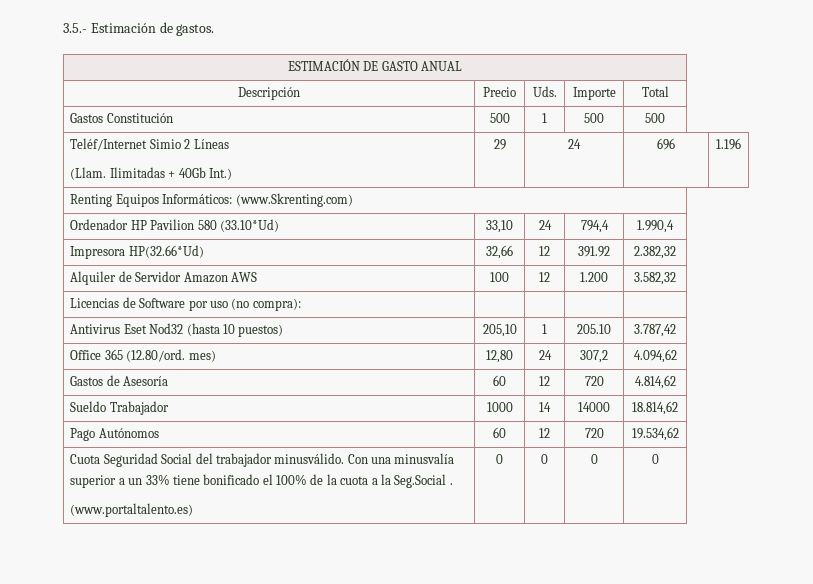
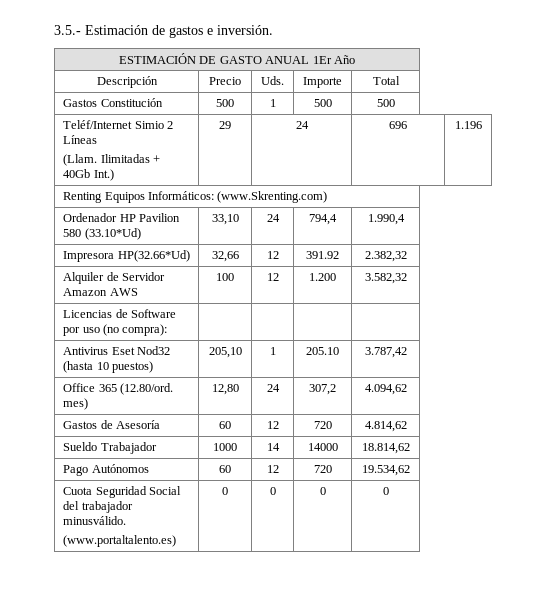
[176,24,215,36] gastos. -> [169,25,273,38] gastos e inversión.
(463, 66) none -> [312,55,355,64] 1Er Año
[347,453,455,464] [70,474,453,488] Con una minusvalía superior a un 33% tiene bonificado el 100% de la cuota a la Seg.Social . -> (127, 520) none

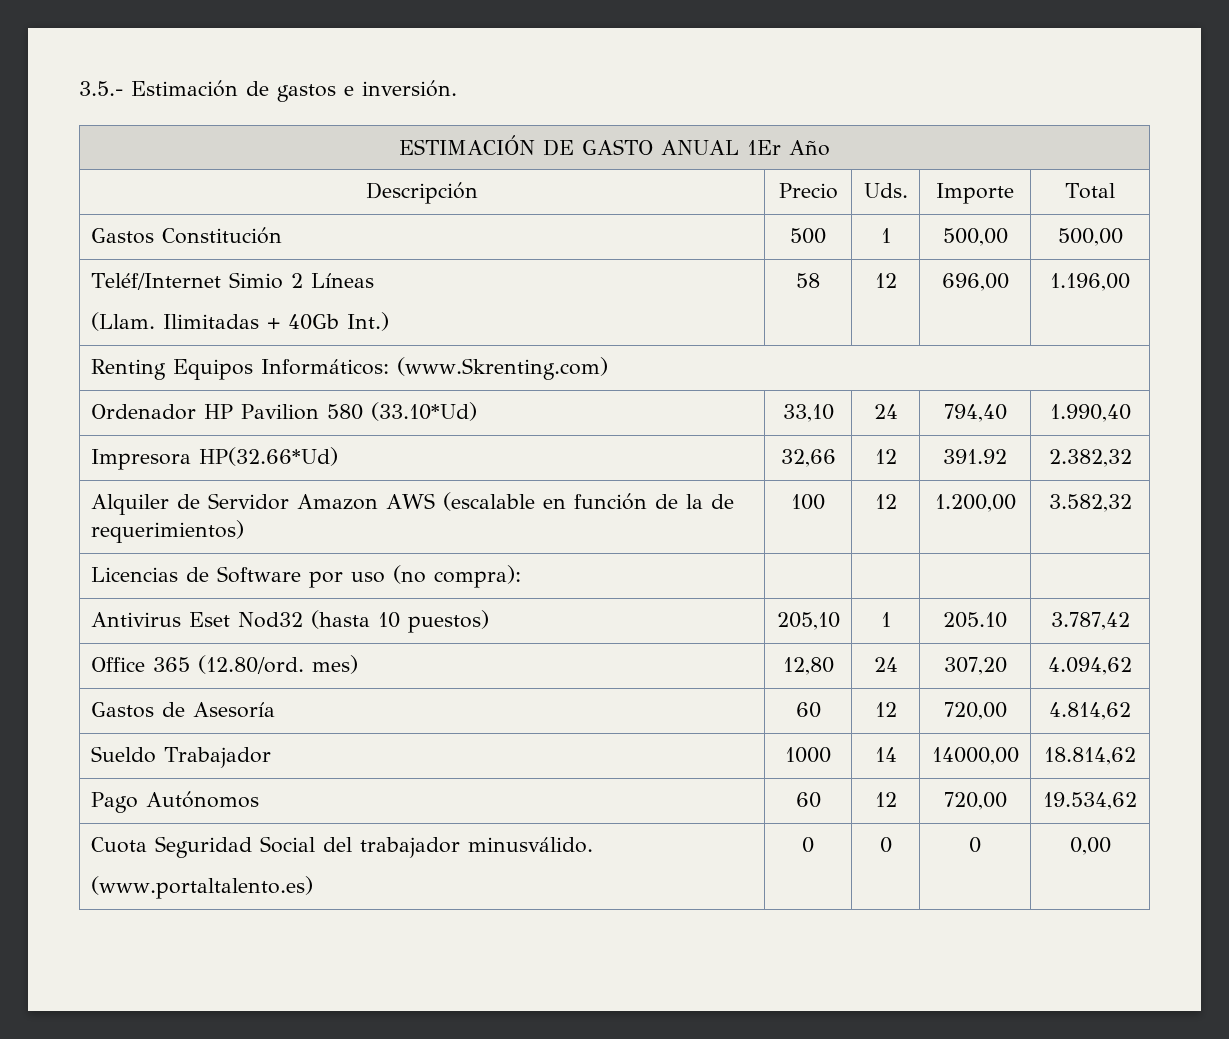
[313,99,332,107] [376,99,395,107] 500 | 500 -> [942,228,1008,246] [1057,228,1123,246] 500,00 | 500,00
[219,121,231,129] [295,121,309,129] [389,121,407,129] [454,121,482,129] 29 | 24 | 696 | 1.196 -> [796,273,820,288] [874,273,897,288] [941,273,1009,291] [1050,273,1130,291] 58 | 12 | 696,00 | 1.196,00
[309,214,337,225] [367,214,405,225] 794,4 | 1.990,4 -> [943,404,1007,422] [1049,404,1131,422] 794,40 | 1.990,40
(138, 292) none -> [442,492,734,511] [90,520,244,543] (escalable en función de la de requerimientos)
[309,273,336,281] 1.200 -> [934,494,1016,512] 1.200,00
[309,384,336,395] 307,2 -> [943,657,1007,675] 307,20
[313,421,332,429] 720 -> [943,702,1007,720] 720,00
[307,443,338,451] 14000 -> [931,747,1019,765] 14000,00
[313,465,332,473] 720 -> [943,792,1007,810] 720,00
[382,487,389,495] 0 -> [1069,837,1111,855] 0,00

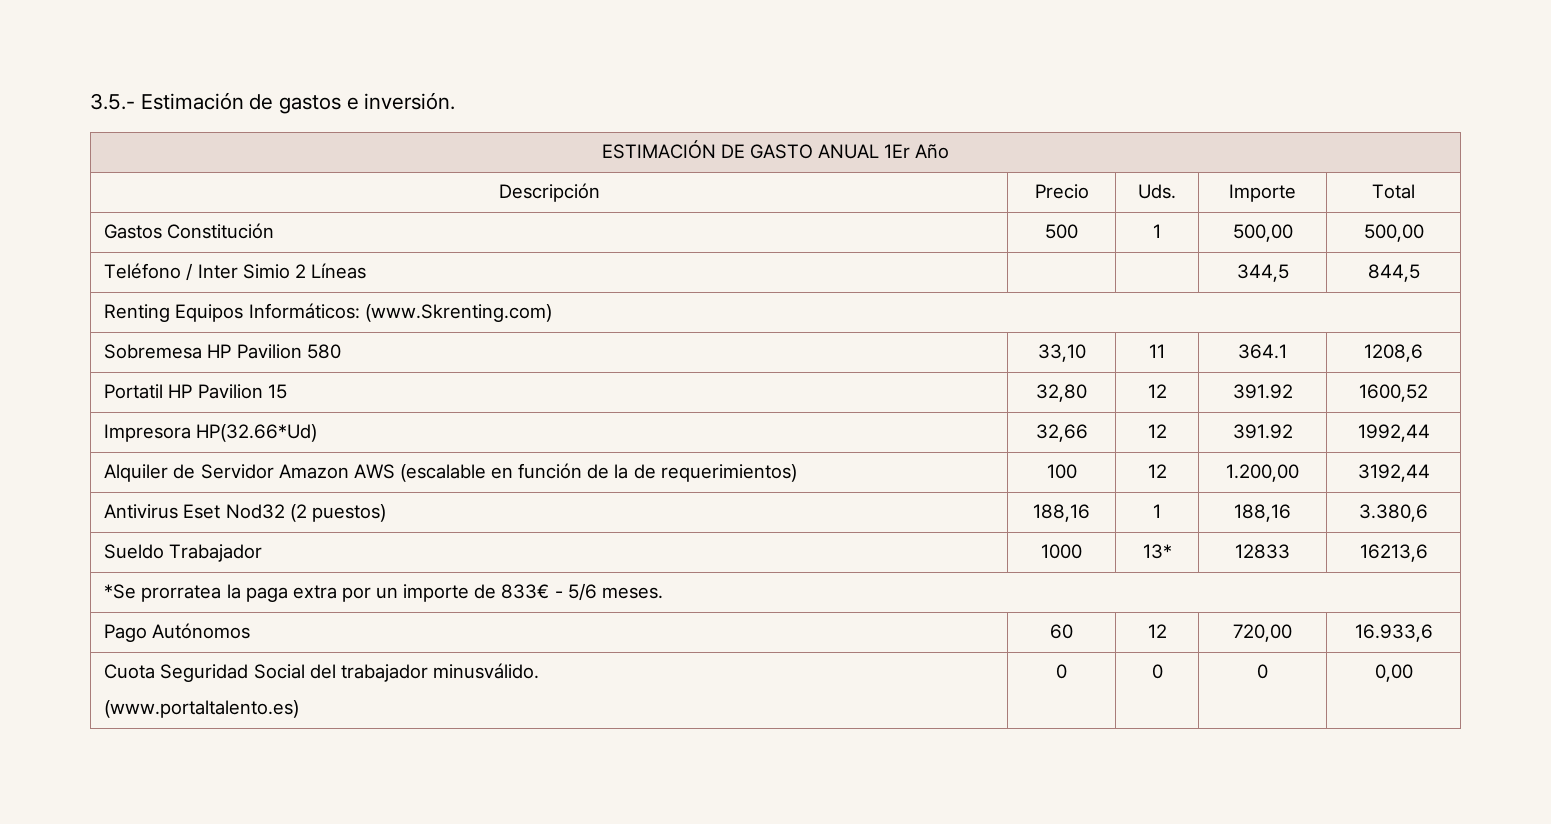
[90,273,221,290] Teléf/Internet -> [104,263,238,281] Teléfono / Inter
[90,312,389,331] [796,273,820,288] [874,273,897,288] [941,273,1009,291] [1050,273,1130,291] // (Llam. Ilimitadas + 40Gb Int.) | 58 | 12 | 696,00 | 1.196,00 -> [1236,264,1289,282] [1367,264,1420,282] | | | 344,5 | 844,5
[90,404,196,420] Ordenador -> [104,344,203,359] Sobremesa
[370,402,477,421] (33.10*Ud) -> (341, 351) none
[873,404,898,419] [943,404,1007,422] [1049,404,1131,422] 24 | 794,40 | 1.990,40 -> [1149,344,1165,358] [1238,344,1287,359] [1364,344,1423,362] [104,384,287,399] [1036,384,1087,402] [1147,384,1167,398] [1232,384,1293,399] [1359,384,1428,402] 11 | 364.1 | 1208,6 // Portatil HP Pavilion 15 | 32,80 | 12 | 391.92 | 1600,52
[1048,449,1132,467] 2.382,32 -> [1357,424,1430,442] 1992,44
[1048,494,1132,512] [90,565,521,588] 3.582,32 // Licencias de Software por uso (no compra): | | | | -> [1357,464,1430,482] 3192,44
[310,610,400,629] (hasta 10 -> [289,504,307,522] (2
[776,612,840,630] [880,612,891,627] [943,612,1007,628] [1050,612,1130,630] [90,655,358,674] [782,657,834,675] [873,657,898,672] [943,657,1007,675] [1048,657,1132,675] [90,702,275,718] [795,702,821,718] [874,702,897,717] [943,702,1007,720] [1049,702,1131,720] [90,746,271,768] [785,747,831,763] [874,747,897,762] [931,747,1019,765] [1044,747,1136,765] 205,10 | 1 | 205.10 | 3.787,42 // Office 365 (12.80/ord. mes) | 12,80 | 24 | 307,20 | 4.094,62 // Gastos de Asesoría | 60 | 12 | 720,00 | 4.814,62 // Sueldo Trabajador | 1000 | 14 | 14000,00 | 18.814,62 -> [1033,504,1090,522] [1153,504,1161,518] [1234,504,1291,522] [1359,504,1428,522] [104,544,263,562] [1041,544,1082,559] [1142,544,1172,559] [1235,544,1290,559] [1359,544,1428,562] [104,583,663,602] 188,16 | 1 | 188,16 | 3.380,6 // Sueldo Trabajador | 1000 | 13* | 12833 | 16213,6 // *Se prorratea la paga extra por un importe de 833€ - 5/6 meses.
[1043,792,1137,810] 19.534,62 -> [1354,624,1433,642] 16.933,6

